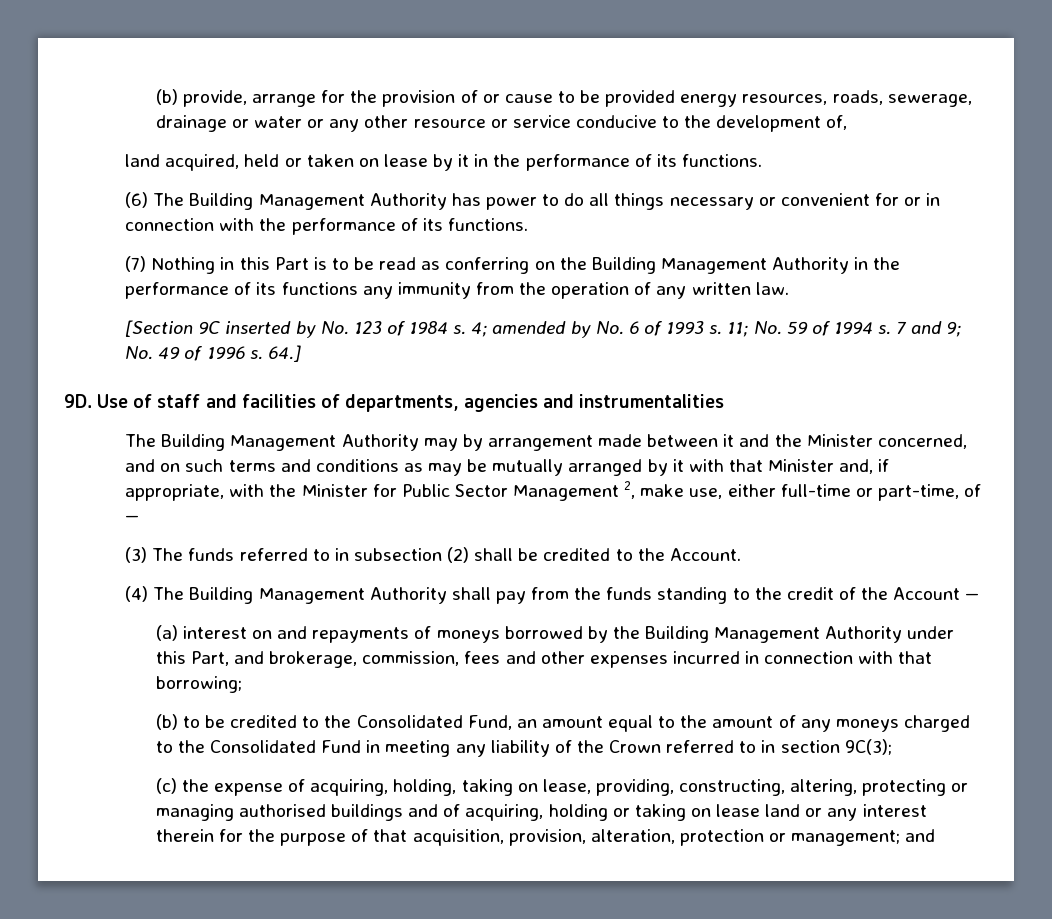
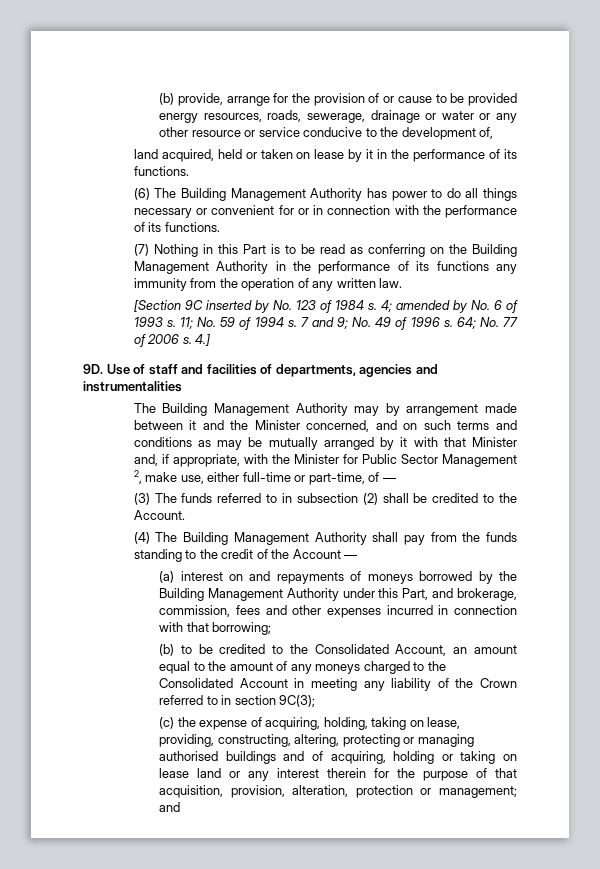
[267,345,301,362] 64.] -> [456,317,518,329] [133,334,211,347] 64; No. 77 of 2006 s. 4.]
[467,715,512,730] Fund, -> [395,644,447,656] Account,
[321,740,362,753] Fund -> [239,678,288,688] Account

